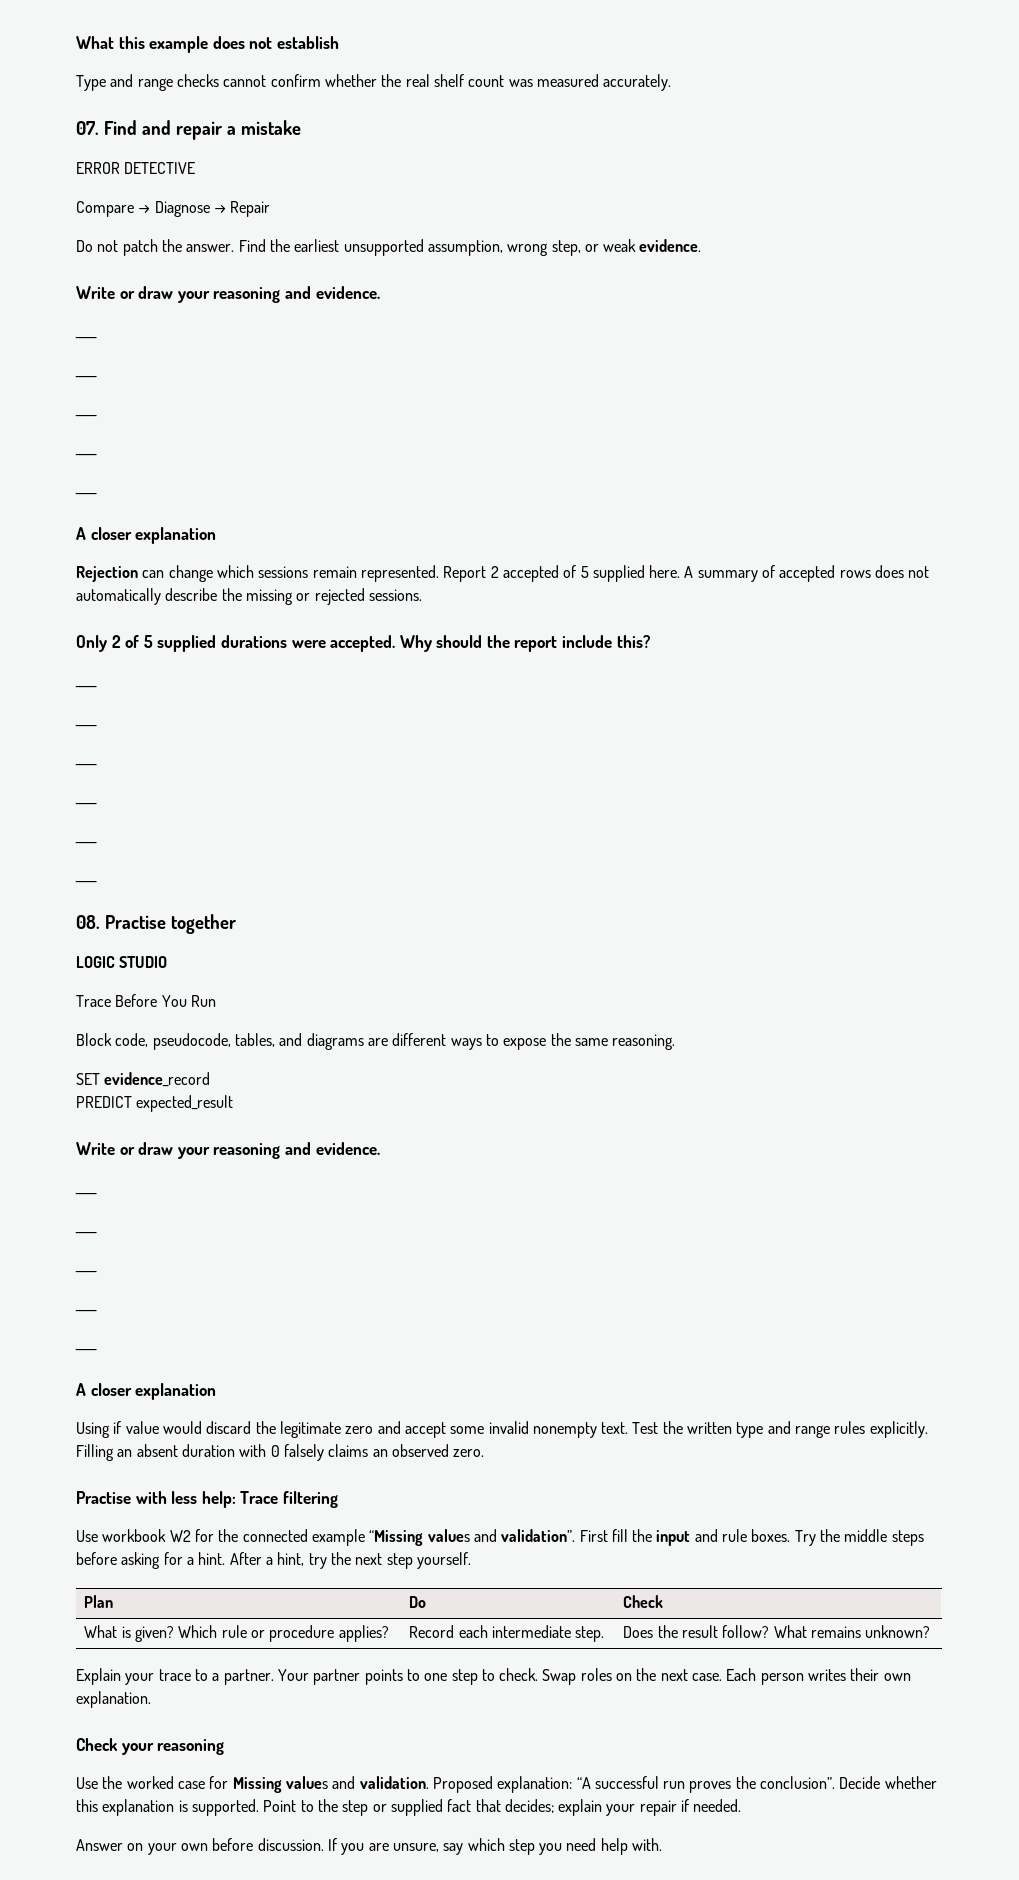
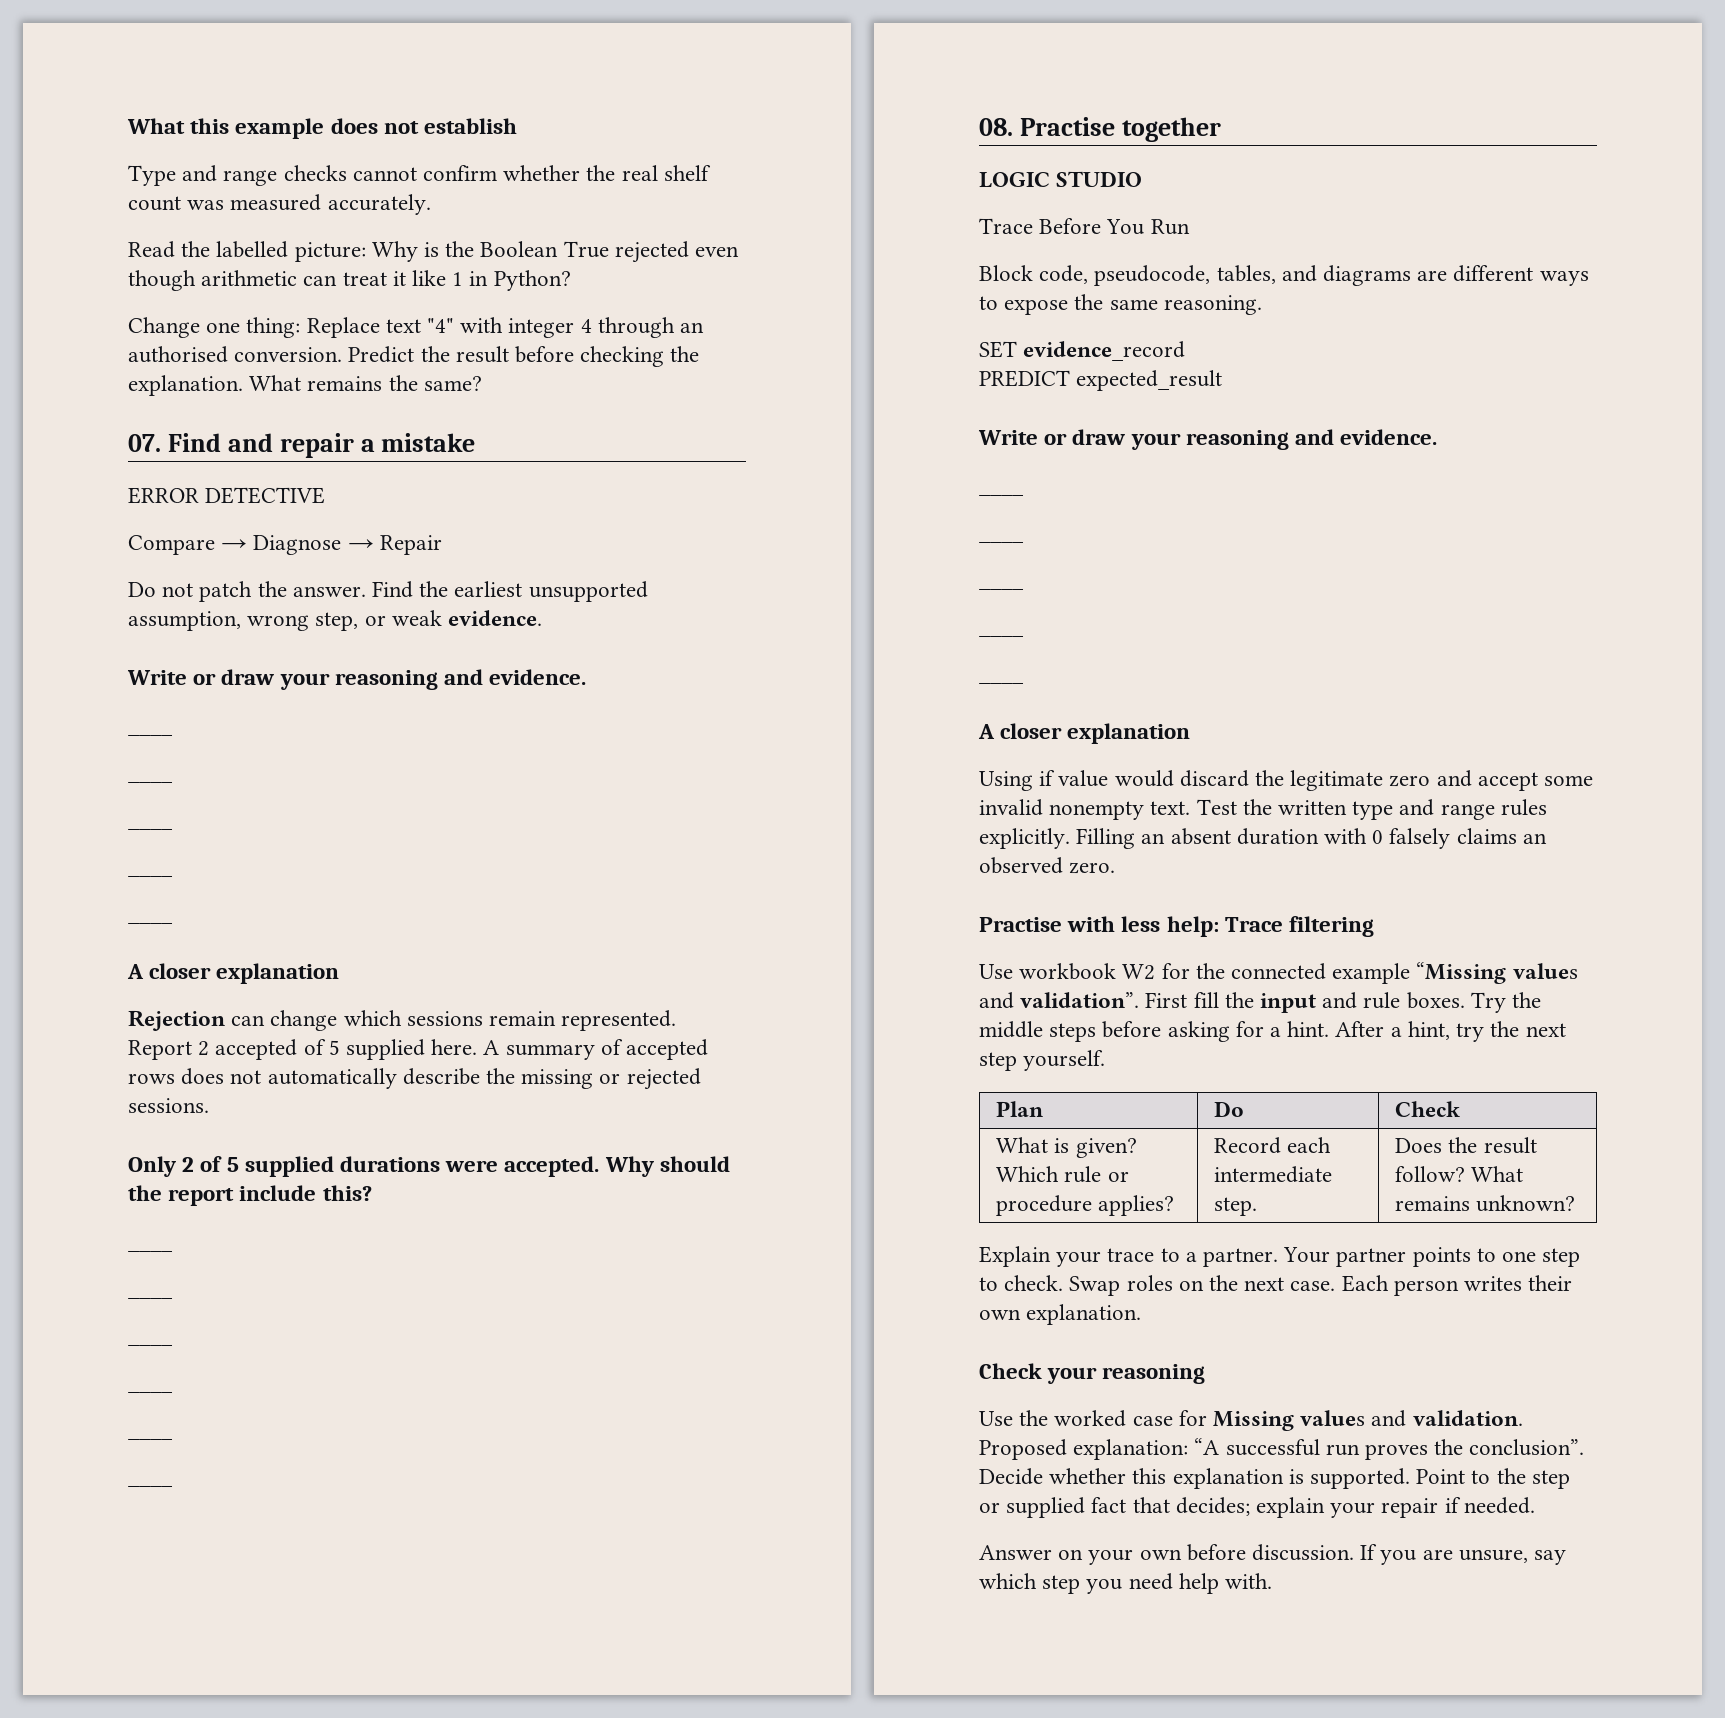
(672, 82) none -> [128,241,740,263] [128,270,571,291] [128,317,705,338] [128,346,700,367] [128,375,482,396] // Read the labelled picture: Why is the Boolean True rejected even though arithmetic can treat it like 1 in Python? // Change one thing: Replace text "4" with integer 4 through an authorised conversion. Predict the result before checking the explanation. What remains the same?

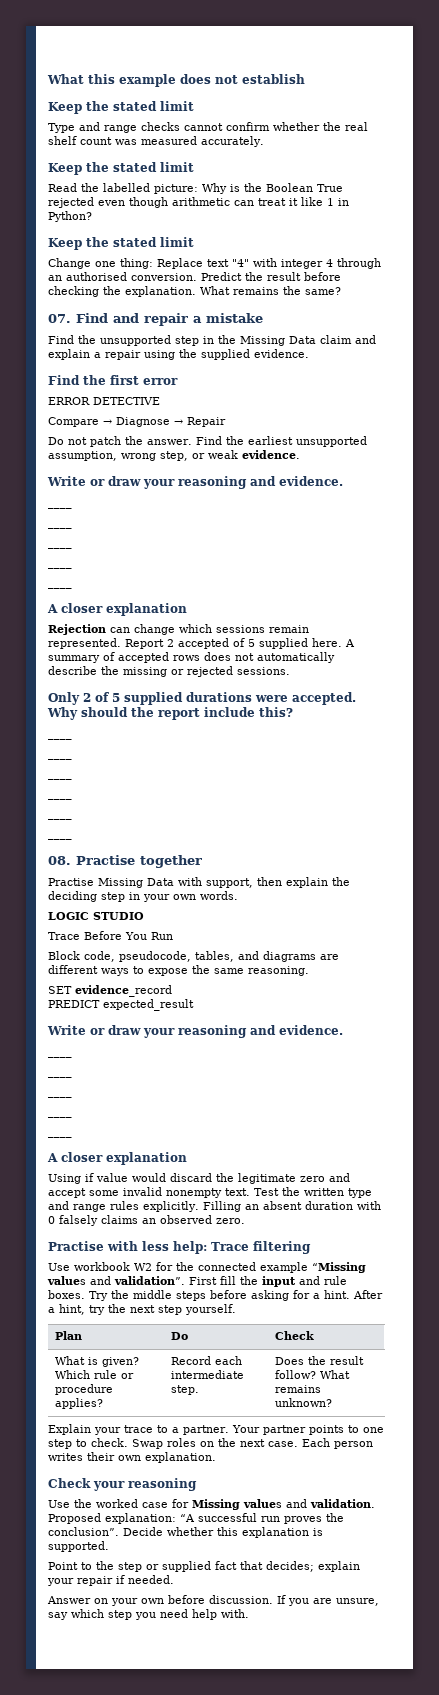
(518, 126) none -> [48,101,194,114] // Keep the stated limit
(431, 204) none -> [48,162,194,175] // Keep the stated limit
(571, 280) none -> [48,237,194,250] // Keep the stated limit
(476, 442) none -> [48,335,376,346] [48,349,309,360] [48,375,178,385] // Find the unsupported step in the Missing Data claim and explain a repair using the supplied evidence. // Find the first error
(1221, 129) none -> [48,877,350,888] [48,891,238,902] // Practise Missing Data with support, then explain the deciding step in your own words.
(1411, 1478) none -> (109, 1546) //

